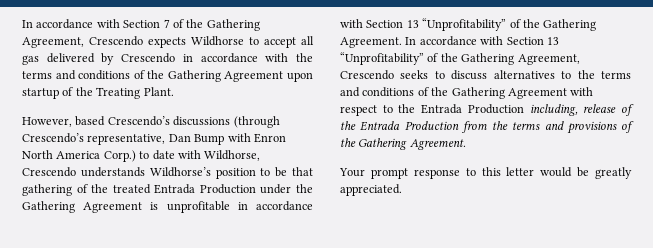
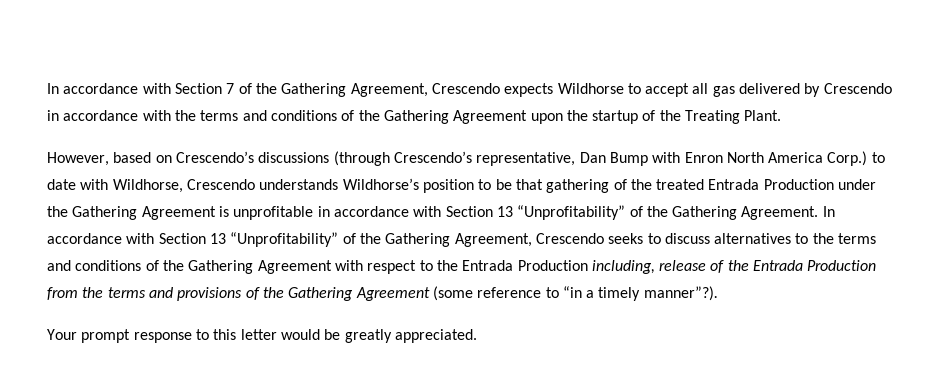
(313, 77) none -> [566,110,588,121] the
(106, 121) none -> [155,155,172,163] on
[409,139,466,150] Agreement. -> [355,286,718,301] Agreement (some reference to “in a timely manner”?).

